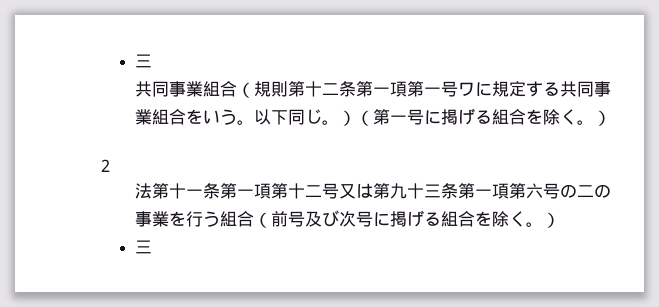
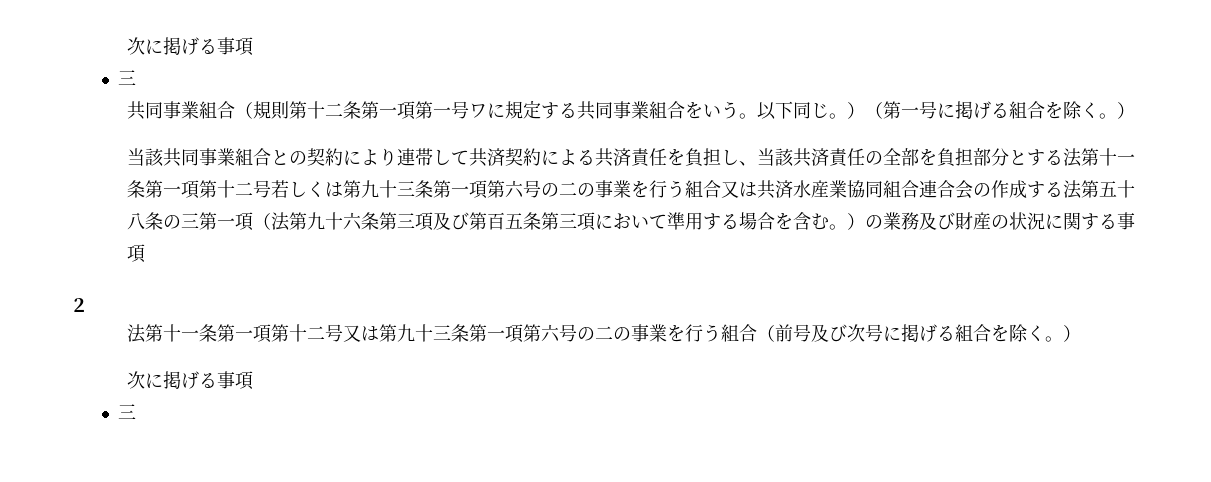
(134, 61) none -> [127,37,254,56] 次に掲げる事項 //
(612, 118) none -> [127,148,1136,167] [127,180,1136,199] [127,212,1136,231] [127,244,146,263] // 当該共同事業組合との契約により連帯して共済契約による共済責任を負担し、当該共済責任の全部を負担部分とする法第十一条第一項第十二号若しくは第九十三条第一項第六号の二の事業を行う組合又は共済水産業協同組合連合会の作成する法第五十八条の三第一項（法第九十六条第三項及び第百五条第三項において準用する場合を含む。）の業務及び財産の状況に関する事項
(561, 220) none -> [127,371,254,390] // 次に掲げる事項

